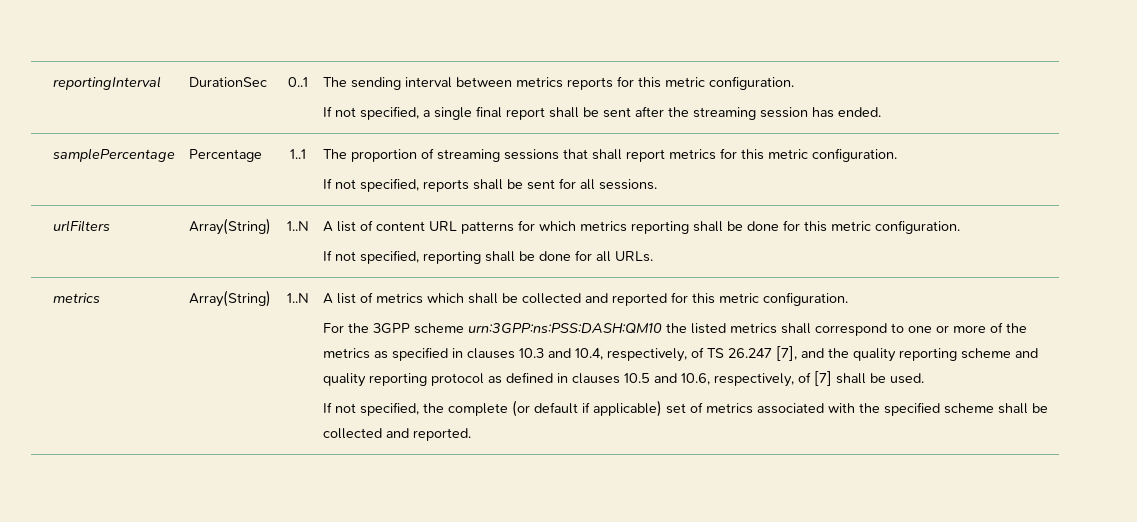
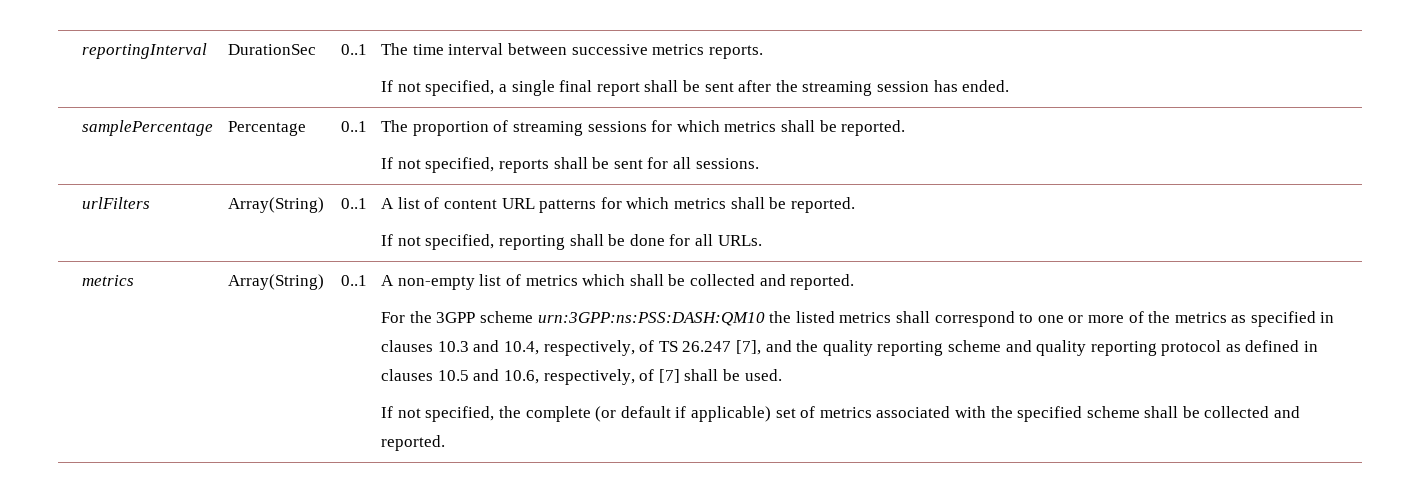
[350,77,401,90] sending -> [412,44,444,55] time
[515,76,794,90] metrics reports for this metric configuration. -> [571,44,763,59] successive metrics reports.
[290,149,306,159] 1..1 -> [340,121,367,132] 0..1
[562,148,897,162] that shall report metrics for this metric configuration. -> [651,120,906,136] for which metrics shall be reported.
[287,221,309,231] 1..N -> [340,198,367,209] 0..1
[630,220,960,234] reporting shall be done for this metric configuration. -> [730,197,855,213] shall be reported.
[287,293,309,303] [322,293,333,304] 1..N | A -> [340,275,367,286] [381,275,475,290] 0..1 | A non-empty
[611,292,848,306] reported for this metric configuration. -> [790,274,855,290] reported.

